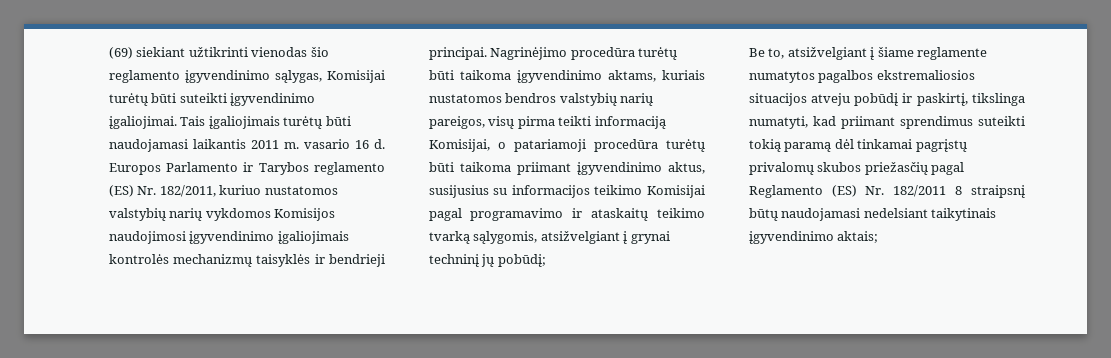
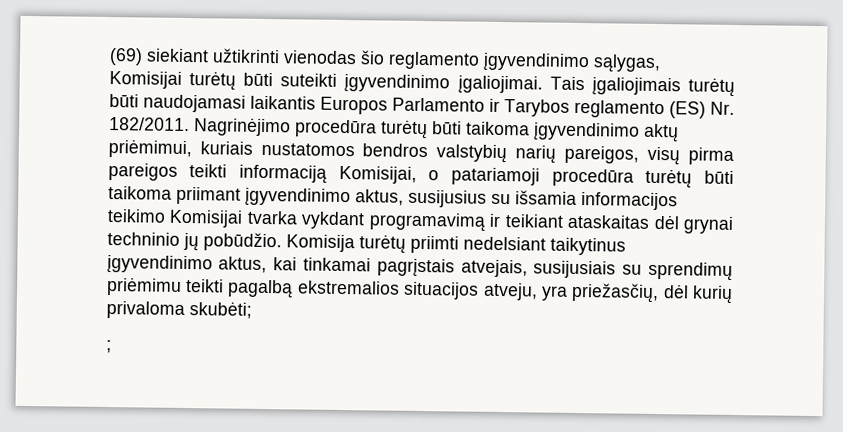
[250,139,385,149] 2011 m. vasario 16 d. -> (316, 102) none
[159,185,338,197] [108,208,336,221] [108,231,349,244] [108,254,385,267] [428,47,487,60] 182/2011, kuriuo nustatomos valstybių narių vykdomos Komisijos naudojimosi įgyvendinimo įgaliojimais kontrolės mechanizmų taisyklės ir bendrieji principai. -> [108,117,190,132] 182/2011.
[607,70,656,82] aktams, -> [642,123,679,143] [107,138,192,159] aktų priėmimui,
(555, 122) none -> [107,162,178,181] pareigos
(508, 191) none -> [514,190,577,205] išsamia
[428,208,705,221] [428,231,670,244] [428,254,546,267] [748,47,988,60] [748,70,975,83] [748,93,1025,106] [748,116,1025,129] [748,139,967,152] [748,162,965,175] [748,185,1025,198] [748,208,997,221] [748,231,879,244] pagal programavimo ir ataskaitų teikimo tvarką sąlygomis, atsižvelgiant į grynai techninį jų pobūdį; // Be to, atsižvelgiant į šiame reglamente numatytos pagalbos ekstremaliosios situacijos atveju pobūdį ir paskirtį, tikslinga numatyti, kad priimant sprendimus suteikti tokią paramą dėl tinkamai pagrįstų privalomų skubos priežasčių pagal Reglamento (ES) Nr. 182/2011 8 straipsnį būtų naudojamasi nedelsiant taikytinais įgyvendinimo aktais; -> [246,210,735,234] [106,231,626,256] [106,254,734,281] [105,276,733,304] [105,300,252,319] [105,339,112,354] tvarka vykdant programavimą ir teikiant ataskaitas dėl grynai techninio jų pobūdžio. Komisija turėtų priimti nedelsiant taikytinus įgyvendinimo aktus, kai tinkamai pagrįstais atvejais, susijusiais su sprendimų priėmimu teikti pagalbą ekstremalios situacijos atveju, yra priežasčių, dėl kurių privaloma skubėti; // ;

